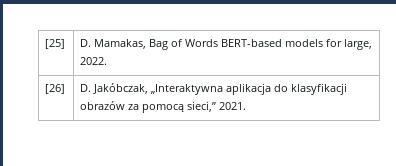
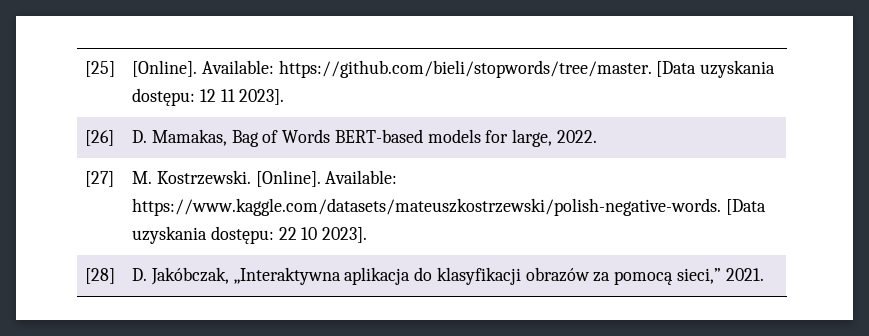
(66, 44) none -> [132,60,776,78] [132,88,285,106] [85,130,115,146] | [Online]. Available: https://github.com/bieli/stopwords/tree/master. [Data uzyskania dostępu: 12 11 2023]. // [26]
[45,84,66,94] [26] -> [85,171,115,187] [132,170,398,187] [132,198,767,216] [132,226,368,244] [85,268,116,284] [27] | M. Kostrzewski. [Online]. Available: https://www.kaggle.com/datasets/mateuszkostrzewski/polish-negative-words. [Data uzyskania dostępu: 22 10 2023]. // [28]

